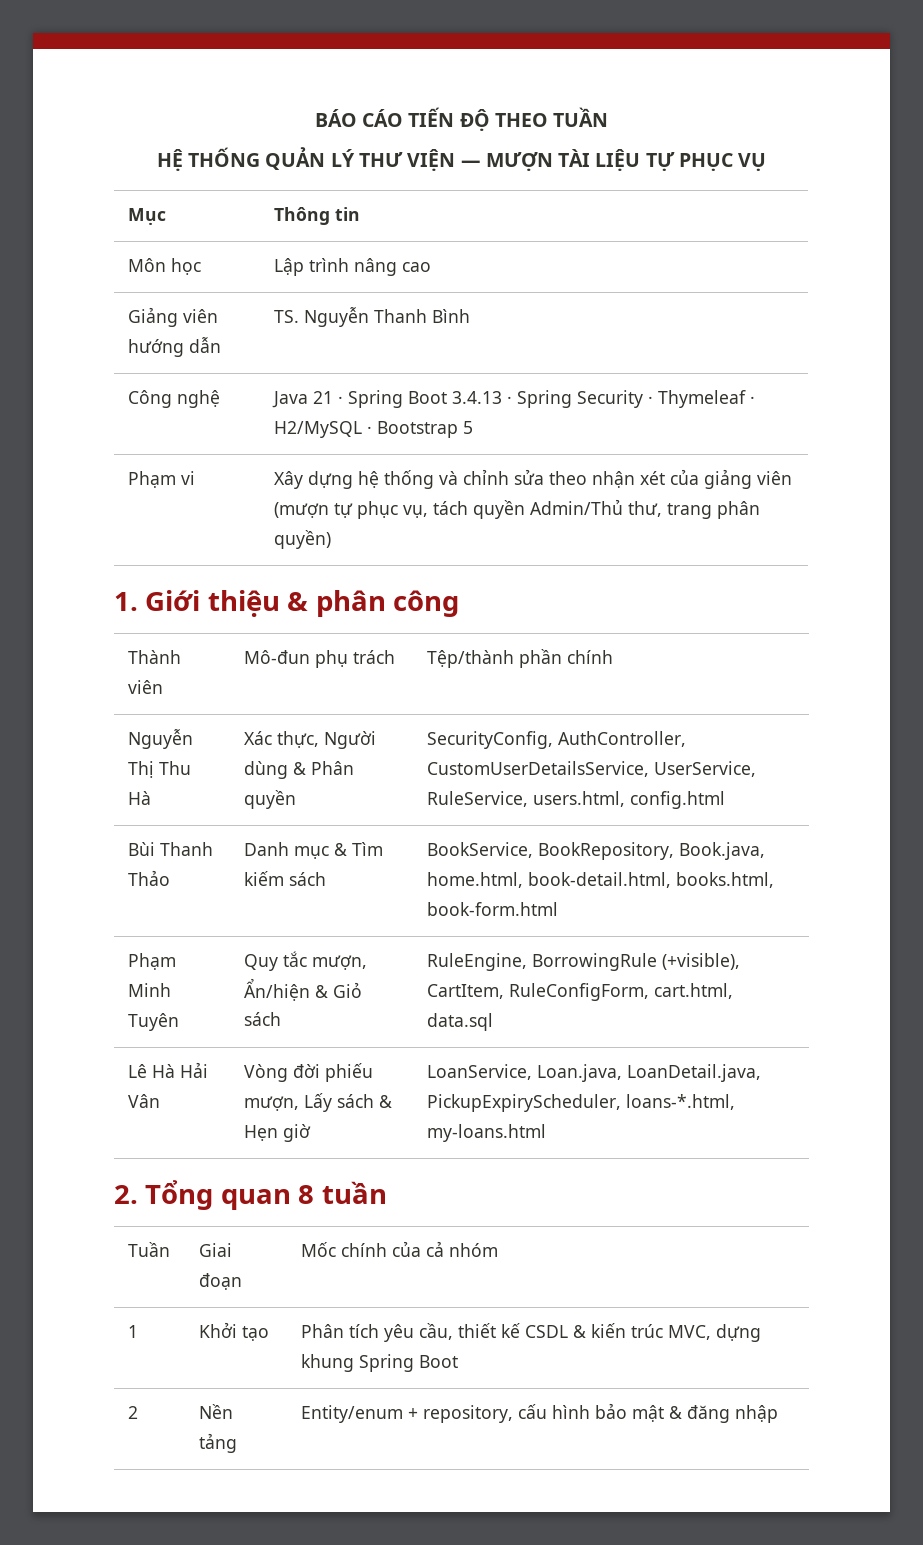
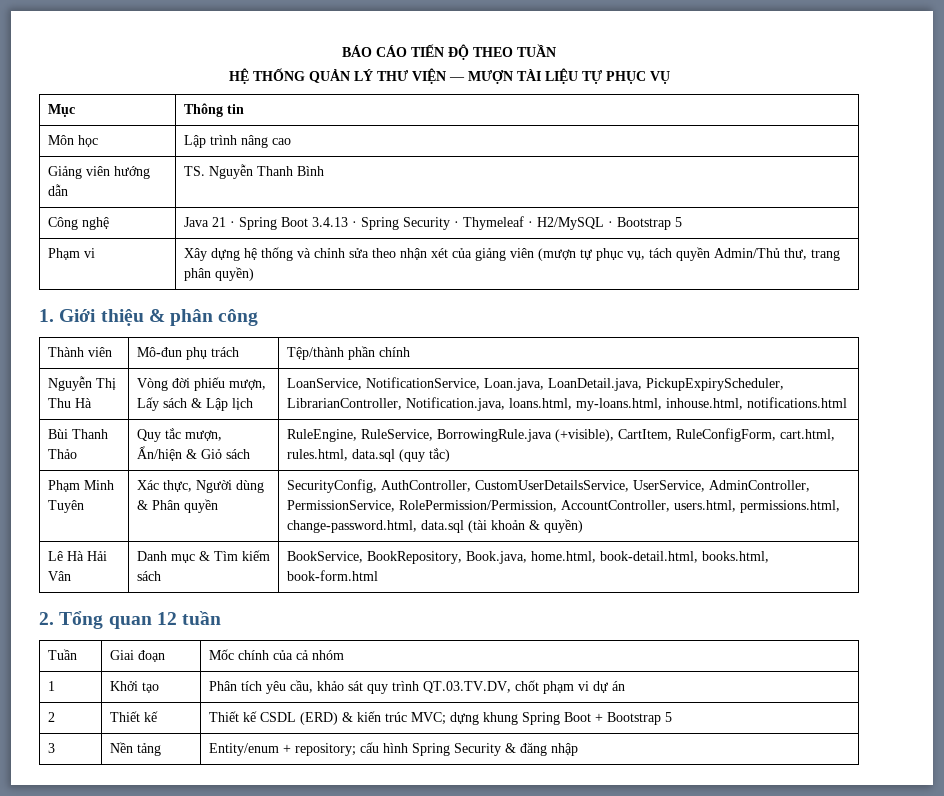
(152, 798) none -> [136,377,266,391] [136,397,253,411] [286,377,784,391] [286,397,847,411] [47,429,108,439] [47,449,77,459] [136,428,222,442] [136,446,250,461] [286,428,835,442] [286,448,450,462] [47,480,114,492] [47,500,84,513] | Vòng đời phiếu mượn, Lấy sách & Lập lịch | LoanService, NotificationService, Loan.java, LoanDetail.java, PickupExpiryScheduler, LibrarianController, Notification.java, loans.html, my-loans.html, inhouse.html, notifications.html // Bùi Thanh Thảo | Quy tắc mượn, Ẩn/hiện & Giỏ sách | RuleEngine, RuleService, BorrowingRule.java (+visible), CartItem, RuleConfigForm, cart.html, rules.html, data.sql (quy tắc) // Phạm Minh Tuyên
[427,791,726,809] [128,842,214,856] [128,870,171,886] RuleService, users.html, config.html // Bùi Thanh Thảo -> [708,480,810,492] [286,500,840,513] [286,519,583,533] [47,551,107,561] [47,571,71,581] AdminController, PermissionService, RolePermission/Permission, AccountController, users.html, permissions.html, change-password.html, data.sql (tài khoản & quyền) // Lê Hà Hải Vân
[128,953,177,970] [128,983,172,997] [128,1013,180,1031] [244,951,368,971] [244,978,363,1001] [244,1012,282,1026] [427,953,741,971] [427,983,734,1001] [427,1013,494,1031] [128,1062,209,1078] [128,1094,161,1108] [244,1063,374,1082] [244,1093,393,1112] [244,1124,312,1142] [427,1064,762,1082] [427,1094,736,1112] [427,1124,547,1142] // Phạm Minh Tuyên | Quy tắc mượn, Ẩn/hiện & Giỏ sách | RuleEngine, BorrowingRule (+visible), CartItem, RuleConfigForm, cart.html, data.sql // Lê Hà Hải Vân | Vòng đời phiếu mượn, Lấy sách & Hẹn giờ | LoanService, Loan.java, LoanDetail.java, PickupExpiryScheduler, loans-*.html, my-loans.html -> (378, 575) none
[298,1185,315,1204] 8 -> [156,612,177,625] 12
[458,1323,497,1338] thiết -> [316,680,625,694] [47,712,55,722] [109,711,158,722] [208,711,239,722] khảo sát quy trình QT.03.TV.DV, chốt phạm vi dự án // 2 | Thiết kế | Thiết
(569, 1331) none -> [299,712,338,725] (ERD)
[668,1325,712,1340] MVC, -> [410,712,446,725] MVC;
[128,1406,139,1419] // 2 -> [594,712,672,725] [47,743,55,753] + Bootstrap 5 // 3
[423,1405,514,1423] repository, -> [294,743,356,756] repository;
[595,1403,665,1422] bảo mật -> [411,743,501,756] Spring Security

